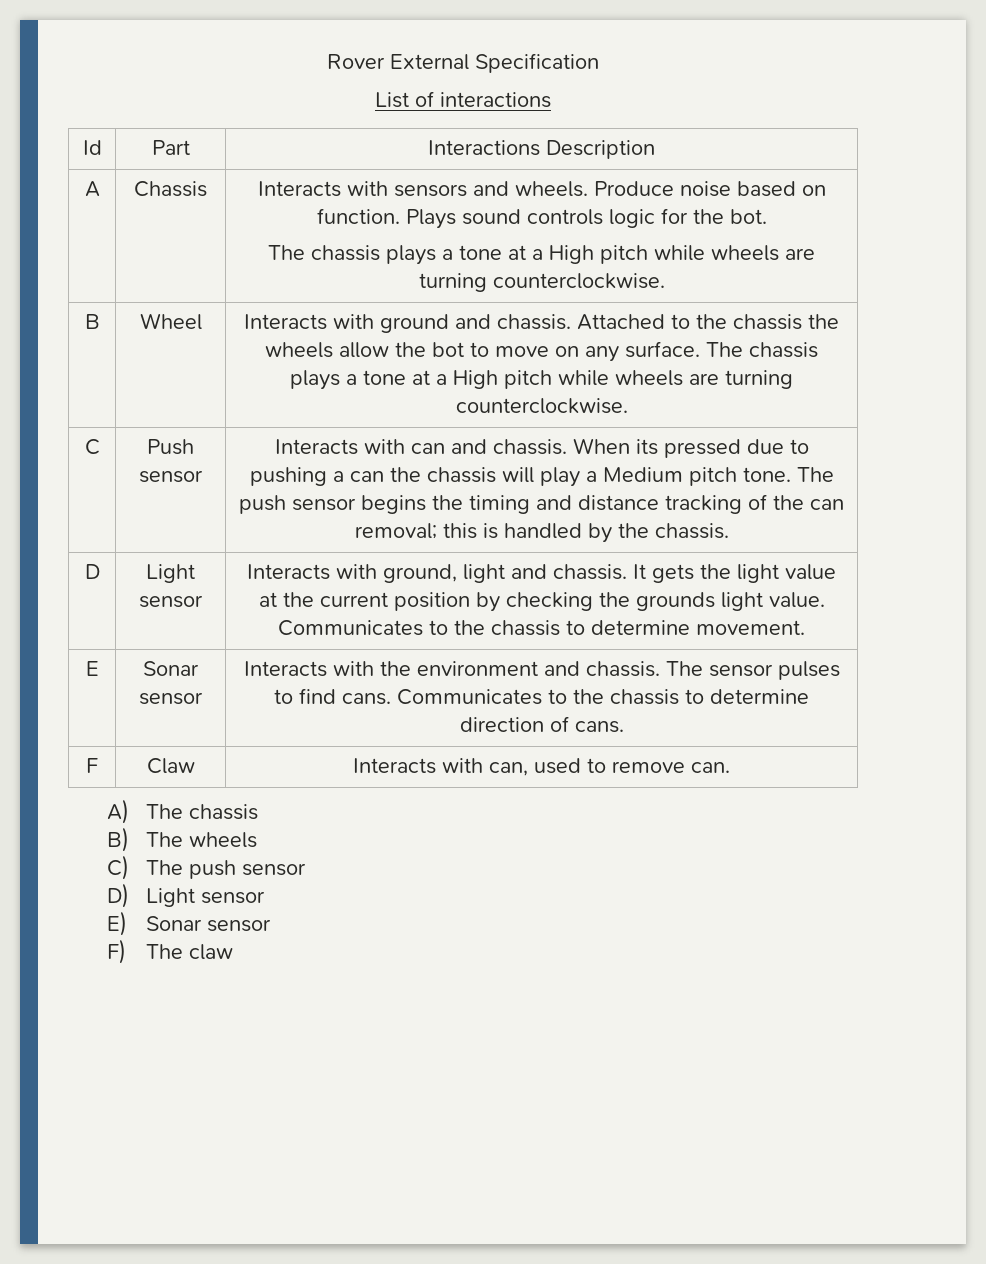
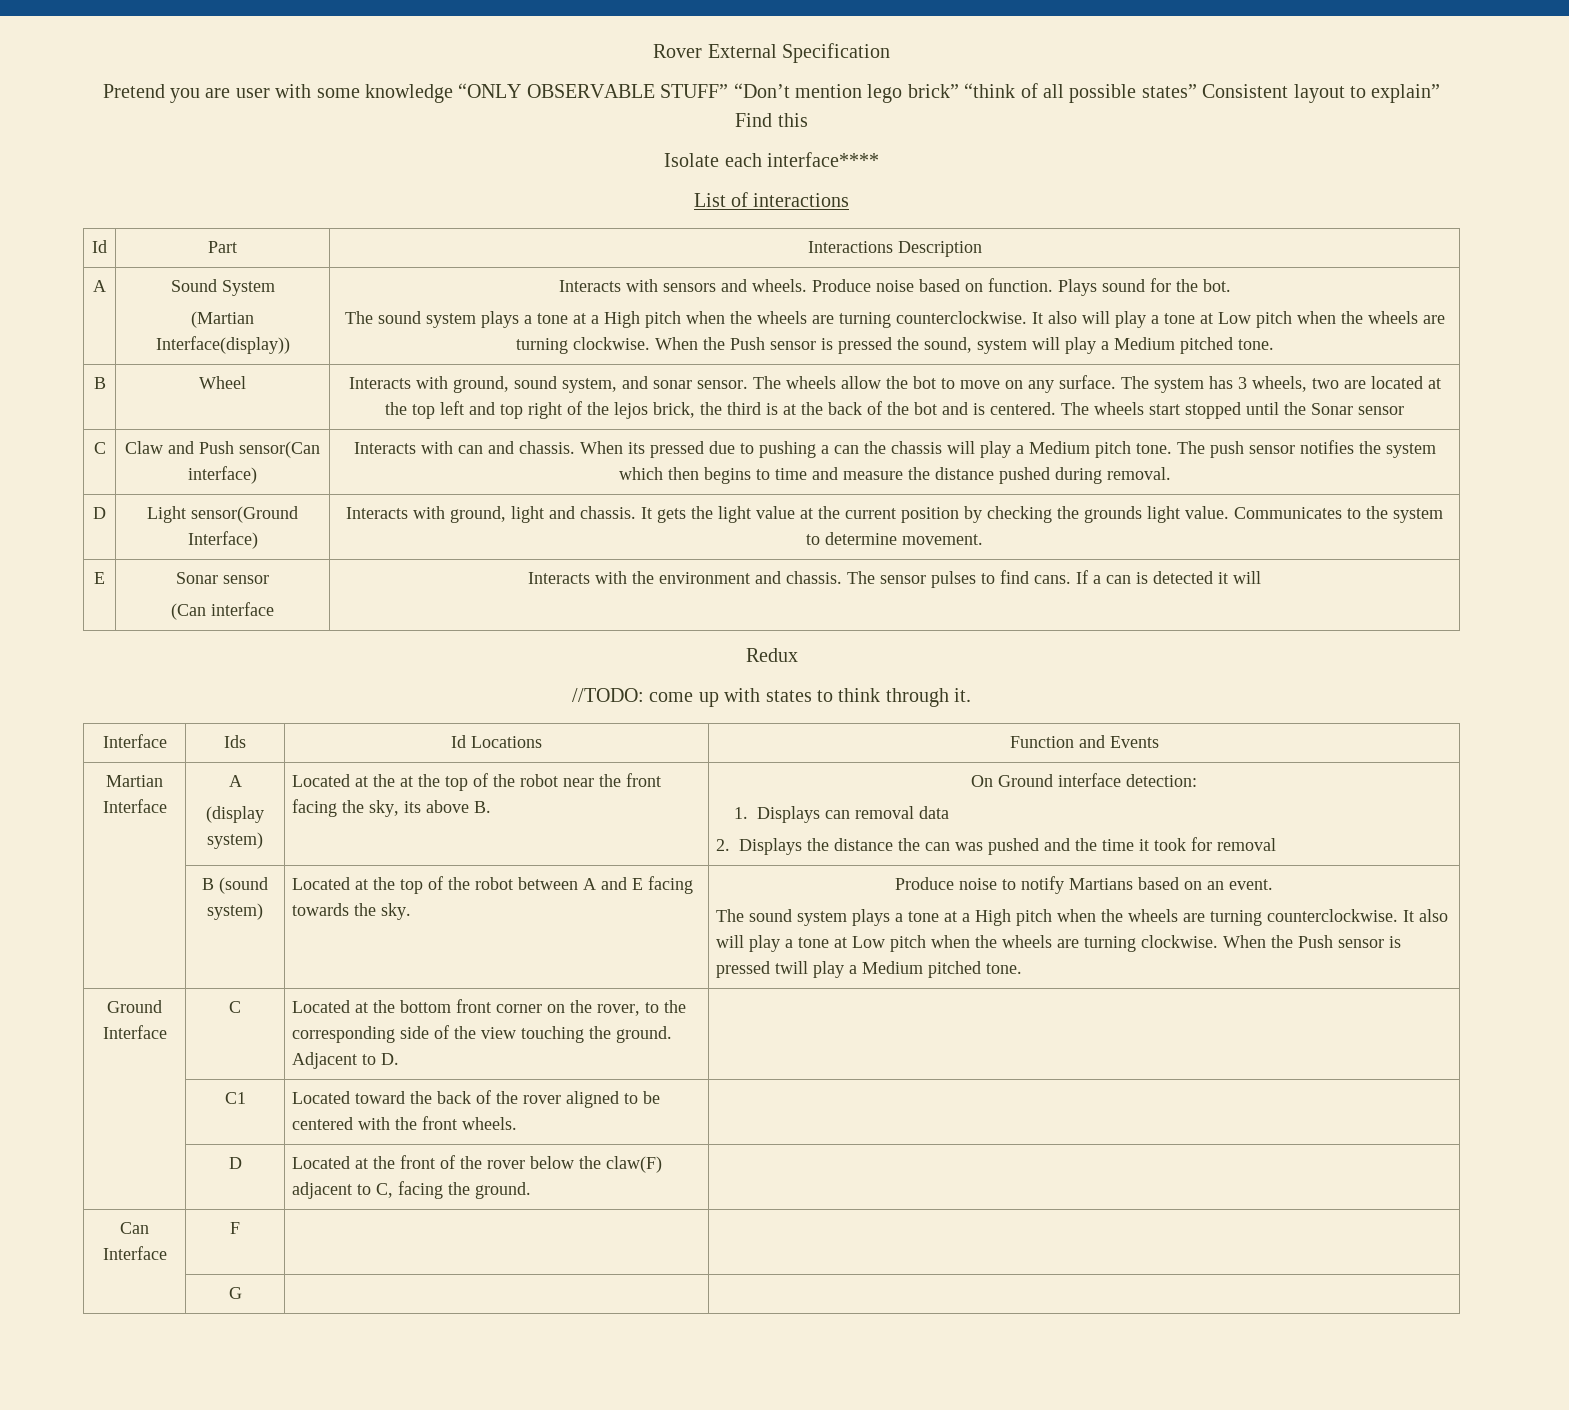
(599, 63) none -> [102,83,1441,103] [735,113,808,127] [664,152,879,167] // Pretend you are user with some knowledge “ONLY OBSERVABLE STUFF” “Don’t mention lego brick” “think of all possible states” Consistent layout to explain” Find this // Isolate each interface****
[134,181,207,197] Chassis -> [170,279,275,296] [191,311,254,328] [155,336,290,354] Sound System // (Martian Interface(display))
[526,209,655,228] controls logic -> (1145, 285) none
[311,245,816,265] [418,273,665,292] [84,314,100,329] [139,313,202,330] [244,314,840,333] chassis plays a tone at a High pitch while wheels are turning counterclockwise. // B | Wheel | Interacts with ground and chassis. Attached to the chassis the -> [377,311,1445,328] [515,337,1274,354] [93,377,106,389] [199,376,246,389] [348,376,781,393] sound system plays a tone at a High pitch when the wheels are turning counterclockwise. It also will play a tone at Low pitch when the wheels are turning clockwise. When the Push sensor is pressed the sound, system will play a Medium pitched tone. // B | Wheel | Interacts with ground, sound system, and sonar sensor. The
[749,342,819,358] [290,370,794,390] [455,398,628,414] [84,439,100,455] [147,439,194,455] [139,470,203,483] chassis plays a tone at a High pitch while wheels are turning counterclockwise. // C | Push sensor -> [1153,376,1441,393] [385,401,1404,419] [93,442,106,454] [125,441,320,458] [188,466,257,484] system has 3 wheels, two are located at the top left and top right of the lejos brick, the third is at the back of the bot and is centered. The wheels start stopped until the Sonar sensor // C | Claw and Push sensor(Can interface)
[361,494,845,514] [354,523,729,543] begins the timing and distance tracking of the can removal; this is handled by the chassis. -> [1299,440,1436,458] [618,467,1171,484] notifies the system which then begins to time and measure the distance pushed during removal.
[139,595,203,608] sensor -> [191,506,298,523] [187,531,258,549] sensor(Ground Interface)
[491,620,560,636] chassis -> [1393,508,1443,523] system
(203, 698) none -> [171,602,274,620] // (Can interface
[397,689,810,705] [459,716,624,733] [86,758,98,773] [146,758,195,774] [353,758,731,776] [106,799,258,824] [106,827,257,852] [106,855,306,880] [106,883,265,908] [106,911,271,936] [106,939,233,964] Communicates to the chassis to determine direction of cans. // F | Claw | Interacts with can, used to remove can. // A) The chassis // B) The wheels // C) The push sensor // D) Light sensor // E) Sonar sensor // F) The claw -> [1076,570,1261,584] [745,648,798,662] [571,688,972,707] [102,734,167,748] [224,735,246,748] [451,735,542,748] [1009,735,1159,748] [106,775,163,787] [102,799,167,813] [228,775,242,787] [206,806,264,823] [207,832,263,849] [292,773,662,791] [292,799,492,817] [971,773,1197,787] [734,806,950,823] [716,837,1277,855] [202,877,268,894] [207,903,263,920] [292,876,694,894] [292,903,412,920] [895,876,1273,894] [716,909,1449,926] [716,935,1402,952] [716,961,1023,978] [107,1000,162,1013] [102,1025,167,1039] [229,1001,241,1013] [292,999,687,1016] [292,1025,673,1043] [292,1052,400,1069] [224,1092,246,1104] [292,1090,661,1108] [292,1116,518,1130] [228,1157,242,1169] [292,1155,663,1173] [292,1181,532,1199] [120,1222,149,1234] [102,1246,167,1260] [230,1222,240,1234] [228,1287,242,1299] If a can is detected it will // Redux // //TODO: come up with states to think through it. // Interface | Ids | Id Locations | Function and Events // Martian Interface | A // (display system) | Located at the at the top of the robot near the front facing the sky, its above B. | On Ground interface detection: // 1. Displays can removal data // 2. Displays the distance the can was pushed and the time it took for removal // | B (sound system) | Located at the top of the robot between A and E facing towards the sky. | Produce noise to notify Martians based on an event. // The sound system plays a tone at a High pitch when the wheels are turning counterclockwise. It also will play a tone at Low pitch when the wheels are turning clockwise. When the Push sensor is pressed twill play a Medium pitched tone. // Ground Interface | C | Located at the bottom front corner on the rover, to the corresponding side of the view touching the ground. Adjacent to D. | // | C1 | Located toward the back of the rover aligned to be centered with the front wheels. | // | D | Located at the front of the rover below the claw(F) adjacent to C, facing the ground. | // Can Interface | F | | // | G | |

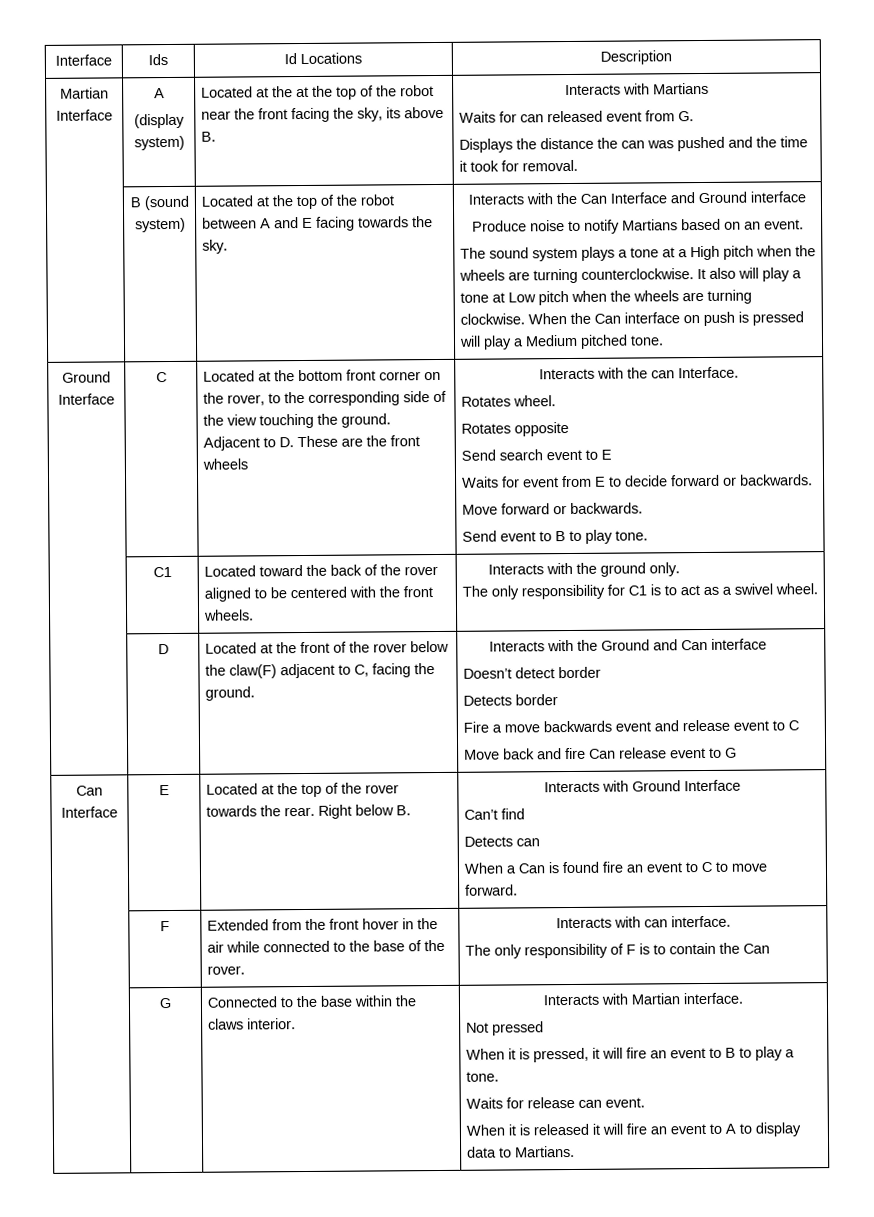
[653,43,890,63] [102,83,1441,103] [735,113,808,127] [664,152,879,167] [693,192,850,207] [92,240,107,253] [208,241,237,253] [807,241,982,257] [93,280,106,292] [170,279,275,296] [191,311,254,328] [155,336,290,354] [558,278,1231,296] [344,311,1445,328] [515,337,1274,354] [93,377,106,389] [199,376,246,389] [348,375,1441,393] [385,401,1404,419] [93,442,106,454] [125,441,320,458] [188,466,257,484] [353,440,1436,458] [618,467,1171,484] [93,507,106,519] [147,506,298,523] [187,531,258,549] [346,506,1443,523] [806,532,983,545] [94,572,105,584] [176,572,269,584] [171,602,274,620] [528,570,1261,588] [745,648,798,662] [571,688,972,707] Rover External Specification // Pretend you are user with some knowledge “ONLY OBSERVABLE STUFF” “Don’t mention lego brick” “think of all possible states” Consistent layout to explain” Find this // Isolate each interface**** // List of interactions // Id | Part | Interactions Description // A | Sound System // (Martian Interface(display)) | Interacts with sensors and wheels. Produce noise based on function. Plays sound for the bot. // The sound system plays a tone at a High pitch when the wheels are turning counterclockwise. It also will play a tone at Low pitch when the wheels are turning clockwise. When the Push sensor is pressed the sound, system will play a Medium pitched tone. // B | Wheel | Interacts with ground, sound system, and sonar sensor. The wheels allow the bot to move on any surface. The system has 3 wheels, two are located at the top left and top right of the lejos brick, the third is at the back of the bot and is centered. The wheels start stopped until the Sonar sensor // C | Claw and Push sensor(Can interface) | Interacts with can and chassis. When its pressed due to pushing a can the chassis will play a Medium pitch tone. The push sensor notifies the system which then begins to time and measure the distance pushed during removal. // D | Light sensor(Ground Interface) | Interacts with ground, light and chassis. It gets the light value at the current position by checking the grounds light value. Communicates to the system to determine movement. // E | Sonar sensor // (Can interface | Interacts with the environment and chassis. The sensor pulses to find cans. If a can is detected it will // Redux // //TODO: come up with states to think through it. // -> (55, 60) none
[1009,735,1159,748] Function and Events -> [600,50,672,65] Description
[971,773,1197,787] [734,806,950,823] [716,839,731,851] On Ground interface detection: // 1. Displays can removal data // 2. -> [565,82,709,96] [458,110,694,123] Interacts with Martians // Waits for can released event from G. //
[1217,838,1277,851] removal -> [521,159,578,172] removal.
(412, 911) none -> [468,191,806,205] Interacts with the Can Interface and Ground interface //
[1298,935,1402,948] [716,961,809,978] Push sensor is pressed twill -> [593,311,804,326] [458,335,481,347] Can interface on push is pressed will
(400, 1059) | -> [296,435,420,448] [201,458,248,470] [539,366,739,380] [460,395,556,407] [460,422,569,437] [460,449,612,461] [461,474,813,488] [461,502,643,515] [461,529,648,544] These are the front wheels | Interacts with the can Interface. // Rotates wheel. // Rotates opposite // Send search event to E // Waits for event from E to decide forward or backwards. // Move forward or backwards. // Send event to B to play tone.
(518, 1123) none -> [488,562,681,577] [461,583,818,600] Interacts with the ground only. // The only responsibility for C1 is to act as a swivel wheel.
[120,1222,149,1234] [102,1246,167,1260] [230,1222,240,1234] [228,1287,242,1299] // Can Interface | F | | // | G | | -> [489,638,768,652] [462,666,601,679] [462,694,558,706] [462,719,799,733] [463,747,737,760] [76,785,103,796] [61,806,118,818] [158,785,170,796] [205,782,399,798] [205,804,411,819] [543,779,741,793] [463,808,525,820] [463,836,540,847] [463,861,767,874] [464,884,518,896] [160,921,170,932] [206,918,438,931] [206,939,445,953] [206,965,245,975] [555,915,731,929] [464,942,770,959] [159,998,171,1009] [206,995,416,1008] [207,1018,296,1030] [543,992,743,1006] [465,1021,544,1036] [465,1046,795,1063] [465,1071,499,1082] [465,1096,645,1109] [465,1122,801,1137] [466,1145,575,1158] Interacts with the Ground and Can interface // Doesn’t detect border // Detects border // Fire a move backwards event and release event to C // Move back and fire Can release event to G // Can Interface | E | Located at the top of the rover towards the rear. Right below B. | Interacts with Ground Interface // Can’t find // Detects can // When a Can is found fire an event to C to move forward. // | F | Extended from the front hover in the air while connected to the base of the rover. | Interacts with can interface. // The only responsibility of F is to contain the Can // | G | Connected to the base within the claws interior. | Interacts with Martian interface. // Not pressed // When it is pressed, it will fire an event to B to play a tone. // Waits for release can event. // When it is released it will fire an event to A to display data to Martians.

